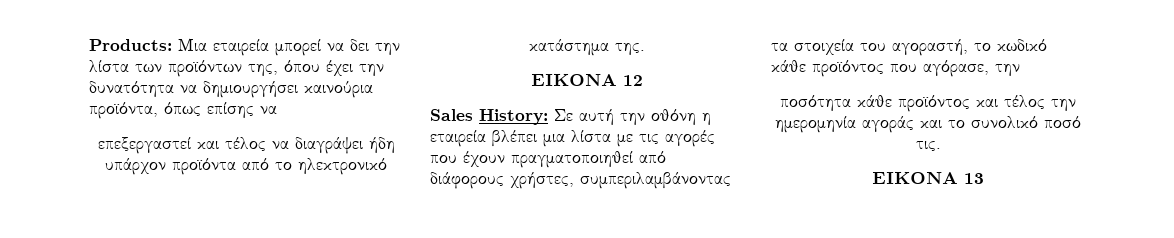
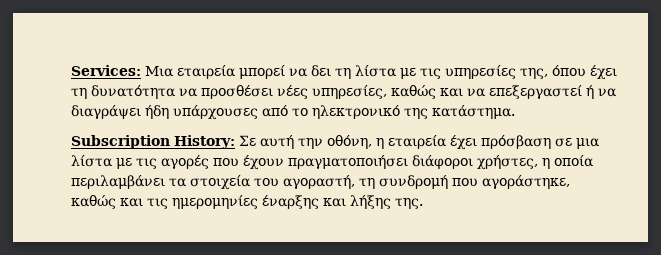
[89,39,172,51] Products: -> [71,65,141,76] Services:
[375,42,400,56] [89,60,242,77] την λίστα των προϊόντων -> [335,65,516,79] τη λίστα με τις υπηρεσίες
[359,63,384,77] την -> [71,88,87,99] τη
[203,81,373,98] [89,102,277,119] [97,137,266,154] δημιουργήσει καινούρια προϊόντα, όπως επίσης να // επεξεργαστεί και τέλος -> [201,85,594,99] προσθέσει νέες υπηρεσίες, καθώς και να επεξεργαστεί ή
[105,158,236,175] υπάρχον προϊόντα -> [173,105,258,120] υπάρχουσες
[529,39,645,56] [531,73,643,86] [430,109,473,121] κατάστημα της. // ΕΙΚΟΝΑ 12 // Sales -> [404,105,515,119] [71,135,170,149] της κατάστημα. // Subscription
[651,109,696,126] οθόνη -> [327,135,372,149] οθόνη,
[492,130,537,147] βλέπει -> [450,135,572,150] έχει πρόσβαση σε
[511,151,666,168] [430,172,731,189] [771,39,1047,56] [771,60,1020,77] [780,95,1076,112] [775,116,1081,133] [915,140,941,151] [872,171,984,184] πραγματοποιηθεί από διάφορους χρήστες, συμπεριλαμβάνοντας τα στοιχεία του αγοραστή, το κωδικό κάθε προϊόντος που αγόρασε, την // ποσότητα κάθε προϊόντος και τέλος την ημερομηνία αγοράς και το συνολικό ποσό τις. // ΕΙΚΟΝΑ 13 -> [288,155,594,170] [71,175,570,190] [71,195,423,209] πραγματοποιήσει διάφοροι χρήστες, η οποία περιλαμβάνει τα στοιχεία του αγοραστή, τη συνδρομή που αγοράστηκε, καθώς και τις ημερομηνίες έναρξης και λήξης της.

